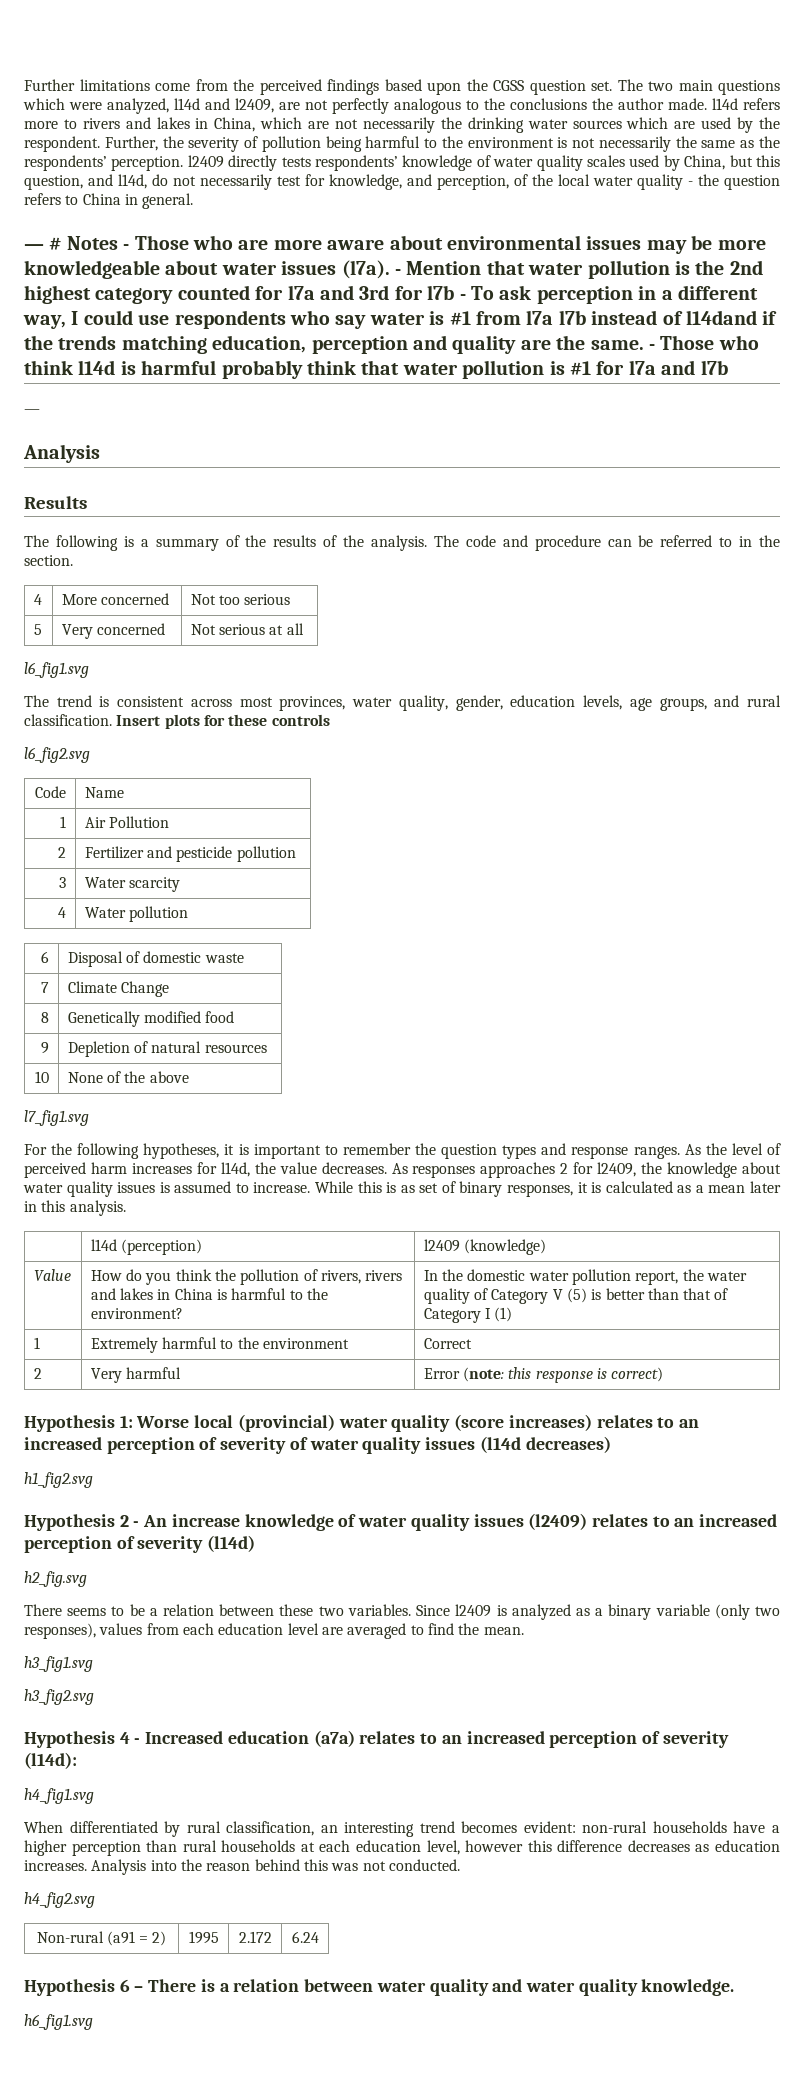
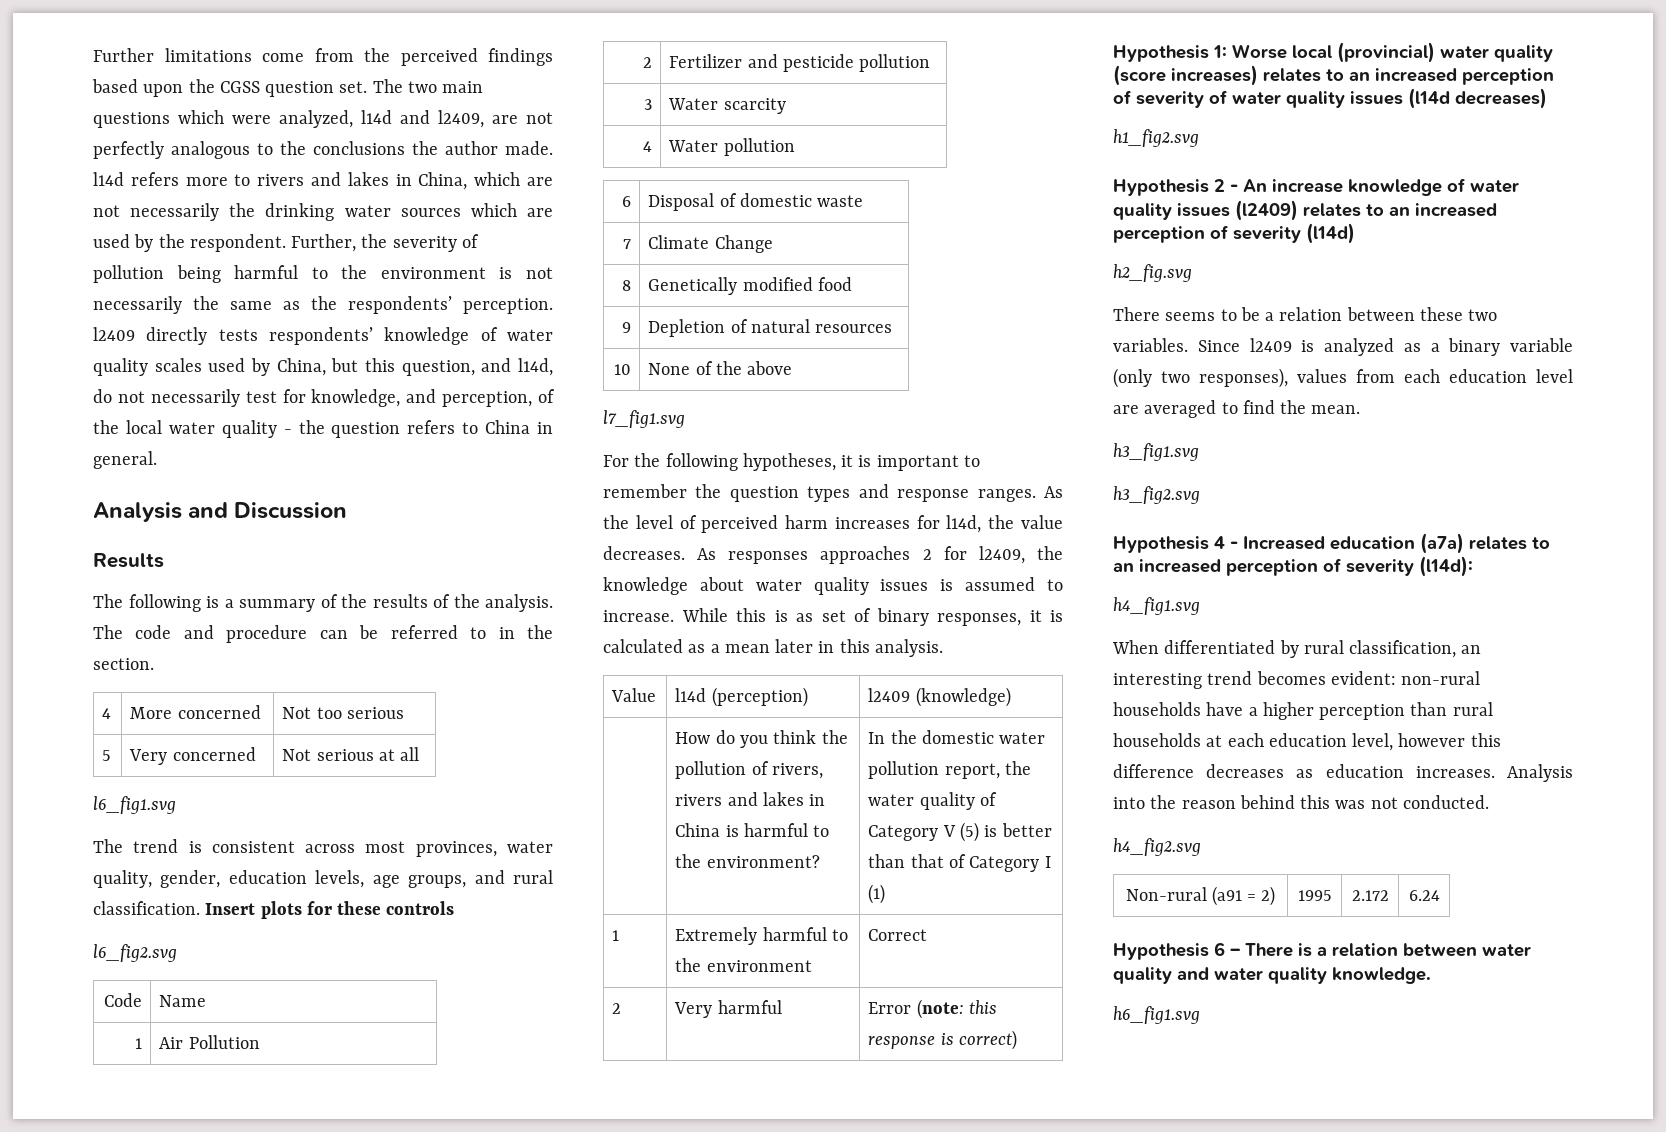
[24,235,766,254] [24,260,763,279] [24,285,758,304] [23,310,778,329] [24,335,759,354] [24,360,728,379] [24,409,40,414] [23,444,100,463] — # Notes - Those who are more aware about environmental issues may be more knowledgeable about water issues (l7a). - Mention that water pollution is the 2nd highest category counted for l7a and 3rd for l7b - To ask perception in a different way, I could use respondents who say water is #1 from l7a l7b instead of l14dand if the trends matching education, perception and quality are the same. - Those who think l14d is harmful probably think that water pollution is #1 for l7a and l7b // — // Analysis -> [93,502,348,522] Analysis and Discussion
(126, 1208) none -> [611,688,657,702] Value
[33,1269,71,1281] Value -> (1011, 697) none

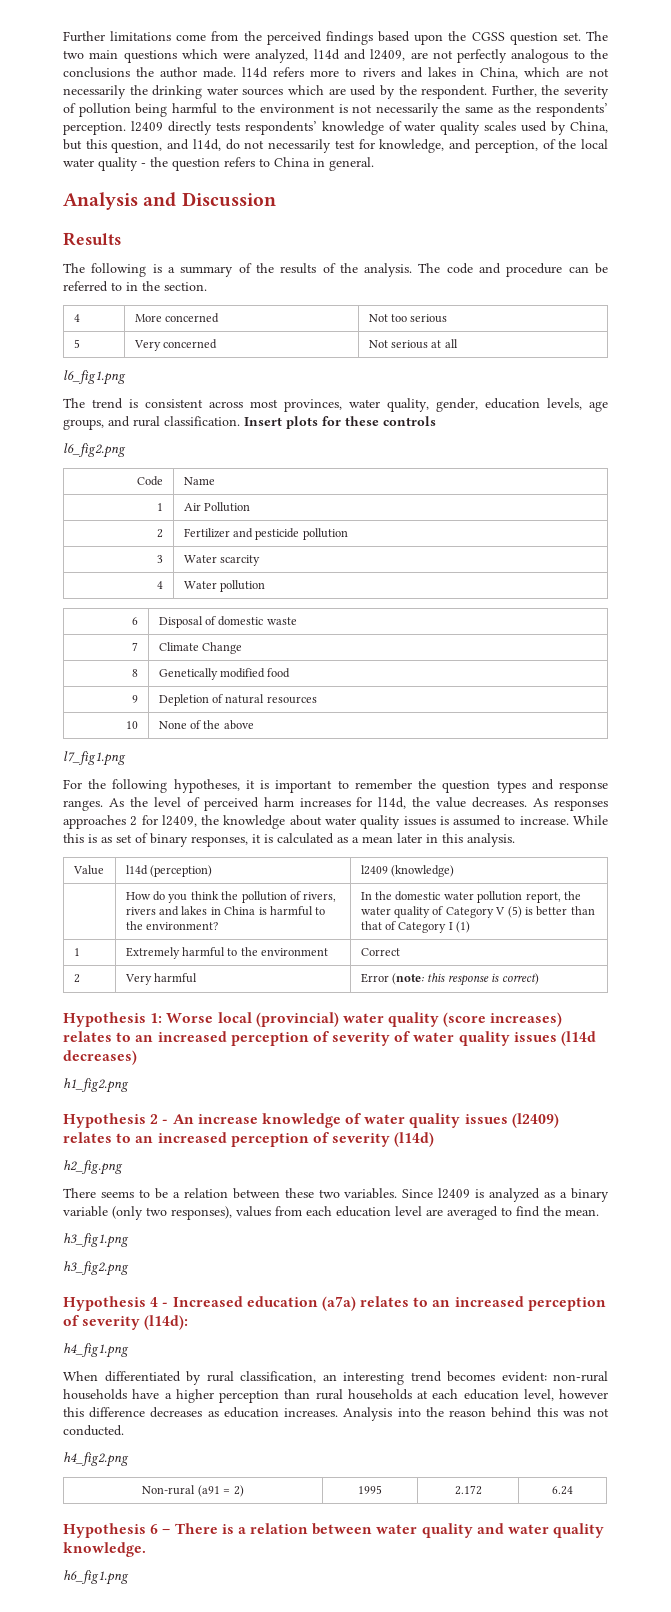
[93,796,176,814] l6_fig1.svg -> [63,370,126,385] l6_fig1.png
[93,944,177,962] l6_fig2.svg -> [63,443,126,458] l6_fig2.png
[603,410,685,428] l7_fig1.svg -> [63,751,126,766] l7_fig1.png
[1113,129,1199,147] h1_fig2.svg -> [63,1078,129,1093] h1_fig2.png
[1113,264,1192,282] h2_fig.svg -> [63,1160,123,1175] h2_fig.png
[1113,443,1199,461] [1113,486,1200,504] h3_fig1.svg // h3_fig2.svg -> [63,1233,129,1248] [63,1261,129,1276] h3_fig1.png // h3_fig2.png
[1113,597,1200,615] h4_fig1.svg -> [63,1343,129,1358] h4_fig1.png
[1113,838,1201,856] h4_fig2.svg -> [63,1452,129,1467] h4_fig2.png
[1113,1006,1200,1024] h6_fig1.svg -> [63,1570,129,1585] h6_fig1.png

